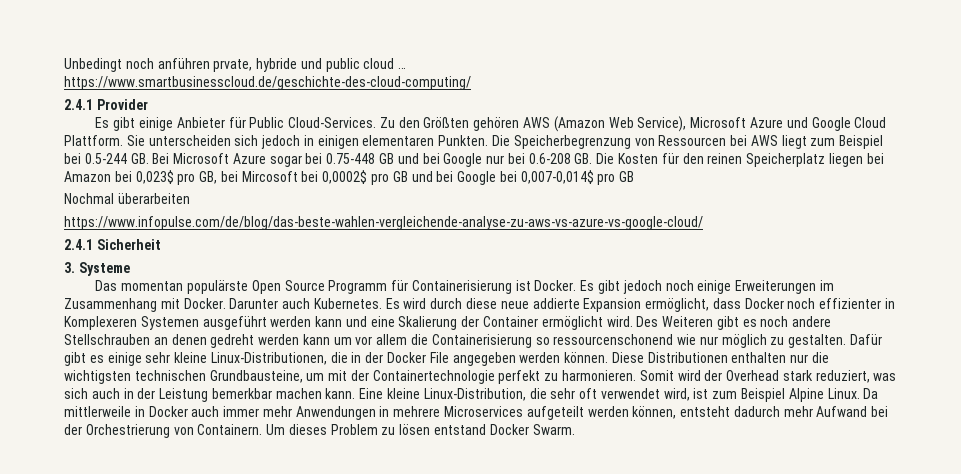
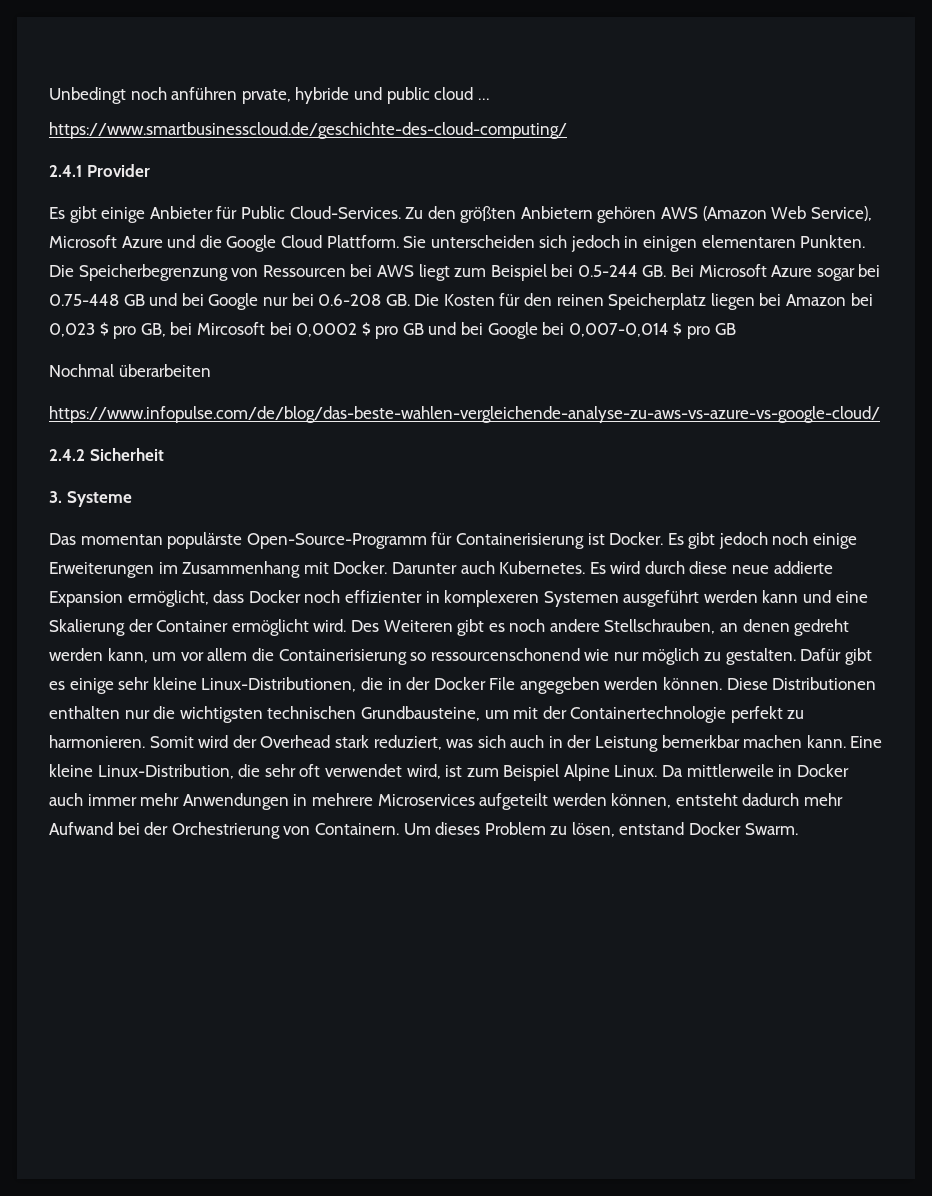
[423,117,470,128] Größten -> [460,206,593,223] größten Anbietern
(808, 122) none -> [199,235,222,248] die
[135,170,174,184] 0,023$ -> [49,322,109,337] 0,023 $
[322,170,368,184] 0,0002$ -> [296,322,371,337] 0,0002 $
[520,170,594,184] 0,007-0,014$ -> [568,322,683,337] 0,007-0,014 $
[64,239,93,250] 2.4.1 -> [49,449,85,461] 2.4.2
[251,280,388,294] Open Source Programm -> [246,533,427,549] Open-Source-Programm
[64,316,137,330] Komplexeren -> [444,590,540,607] komplexeren
[64,334,150,345] Stellschrauben -> [604,619,716,634] Stellschrauben,
[302,334,330,345] kann -> [107,648,148,663] kann,
[399,424,431,435] lösen -> [571,822,615,837] lösen,

